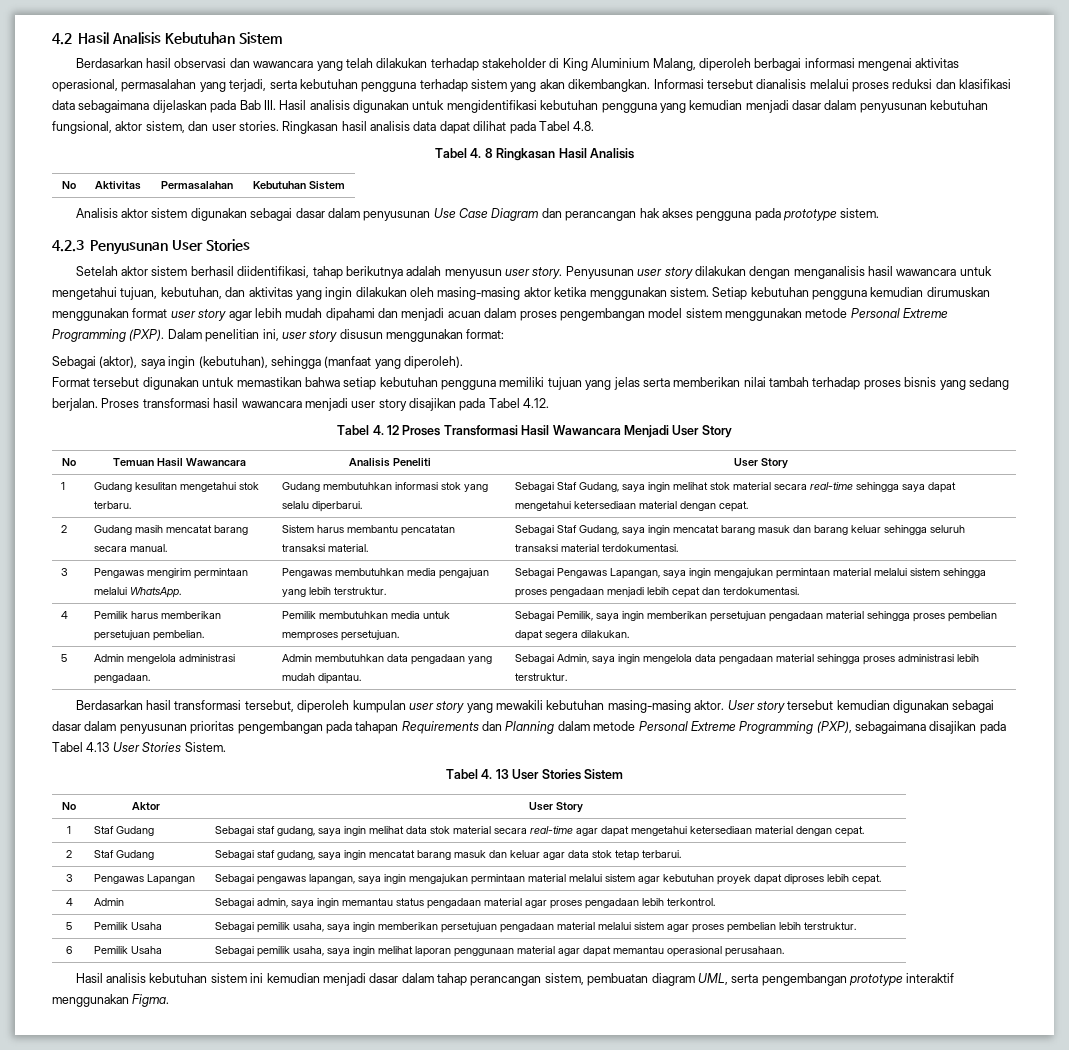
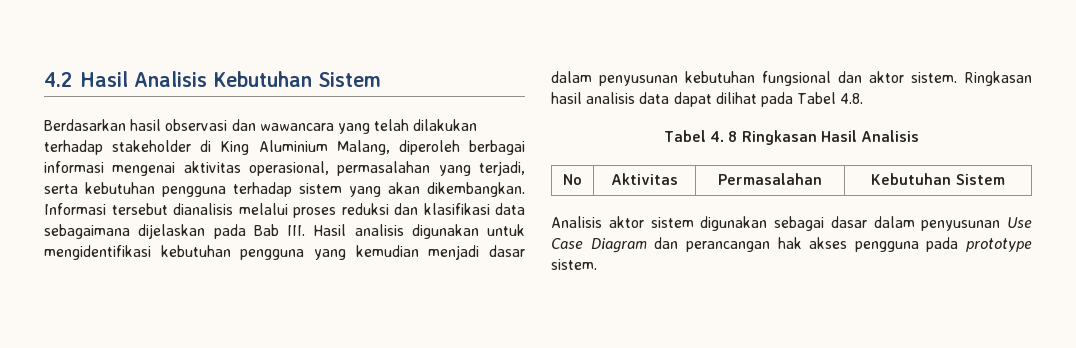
[52,121,279,134] fungsional, aktor sistem, dan user stories. -> [762,71,957,86] fungsional dan aktor sistem.
[52,239,250,255] [75,266,992,279] [52,287,990,300] [52,308,949,321] [52,329,505,342] [52,356,463,369] [52,377,1009,390] [52,398,550,411] [337,425,732,438] [62,458,76,466] [113,458,246,467] [349,458,431,467] [734,458,788,469] [61,482,66,490] [94,482,260,492] [94,501,132,509] [282,482,489,492] [282,501,363,512] [515,482,957,493] [515,501,749,512] [61,525,68,533] [94,525,249,535] [94,544,168,552] [282,525,456,536] [282,544,369,552] [515,525,966,535] [515,544,679,552] [61,568,69,576] [94,568,249,579] [94,587,182,598] [282,568,490,579] [282,587,387,597] [515,568,987,579] [515,587,800,598] [61,611,69,619] [94,611,222,619] [94,630,205,641] [282,611,451,619] [282,630,400,641] [515,611,998,622] [515,630,630,641] [61,654,68,662] [94,654,236,664] [94,673,151,684] [282,654,493,665] [282,673,362,684] [515,654,980,665] [515,673,568,681] [75,700,995,713] [52,721,1006,734] [52,742,226,752] [446,769,623,780] [62,802,76,810] [132,802,160,810] [529,802,583,813] [67,826,71,834] [94,826,155,836] [215,826,865,837] [66,850,72,858] [94,850,155,860] [215,850,682,861] [65,874,73,882] [94,874,196,885] [215,874,882,885] [65,898,73,906] [94,898,125,906] [215,898,716,909] [66,922,72,930] [94,922,163,930] [215,922,857,933] [66,946,72,954] [94,946,163,954] [215,946,785,957] [75,973,955,986] [52,994,170,1007] // 4.2.3 Penyusunan User Stories // Setelah aktor sistem berhasil diidentifikasi, tahap berikutnya adalah menyusun user story. Penyusunan user story dilakukan dengan menganalisis hasil wawancara untuk mengetahui tujuan, kebutuhan, dan aktivitas yang ingin dilakukan oleh masing-masing aktor ketika menggunakan sistem. Setiap kebutuhan pengguna kemudian dirumuskan menggunakan format user story agar lebih mudah dipahami dan menjadi acuan dalam proses pengembangan model sistem menggunakan metode Personal Extreme Programming (PXP). Dalam penelitian ini, user story disusun menggunakan format: // Sebagai (aktor), saya ingin (kebutuhan), sehingga (manfaat yang diperoleh). // Format tersebut digunakan untuk memastikan bahwa setiap kebutuhan pengguna memiliki tujuan yang jelas serta memberikan nilai tambah terhadap proses bisnis yang sedang berjalan. Proses transformasi hasil wawancara menjadi user story disajikan pada Tabel 4.12. // Tabel 4. 12 Proses Transformasi Hasil Wawancara Menjadi User Story // No | Temuan Hasil Wawancara | Analisis Peneliti | User Story // 1 | Gudang kesulitan mengetahui stok terbaru. | Gudang membutuhkan informasi stok yang selalu diperbarui. | Sebagai Staf Gudang, saya ingin melihat stok material secara real-time sehingga saya dapat mengetahui ketersediaan material dengan cepat. // 2 | Gudang masih mencatat barang secara manual. | Sistem harus membantu pencatatan transaksi material. | Sebagai Staf Gudang, saya ingin mencatat barang masuk dan barang keluar sehingga seluruh transaksi material terdokumentasi. // 3 | Pengawas mengirim permintaan melalui WhatsApp. | Pengawas membutuhkan media pengajuan yang lebih terstruktur. | Sebagai Pengawas Lapangan, saya ingin mengajukan permintaan material melalui sistem sehingga proses pengadaan menjadi lebih cepat dan terdokumentasi. // 4 | Pemilik harus memberikan persetujuan pembelian. | Pemilik membutuhkan media untuk memproses persetujuan. | Sebagai Pemilik, saya ingin memberikan persetujuan pengadaan material sehingga proses pembelian dapat segera dilakukan. // 5 | Admin mengelola administrasi pengadaan. | Admin membutuhkan data pengadaan yang mudah dipantau. | Sebagai Admin, saya ingin mengelola data pengadaan material sehingga proses administrasi lebih terstruktur. // Berdasarkan hasil transformasi tersebut, diperoleh kumpulan user story yang mewakili kebutuhan masing-masing aktor. User story tersebut kemudian digunakan sebagai dasar dalam penyusunan prioritas pengembangan pada tahapan Requirements dan Planning dalam metode Personal Extreme Programming (PXP), sebagaimana disajikan pada Tabel 4.13 User Stories Sistem. // Tabel 4. 13 User Stories Sistem // No | Aktor | User Story // 1 | Staf Gudang | Sebagai staf gudang, saya ingin melihat data stok material secara real-time agar dapat mengetahui ketersediaan material dengan cepat. // 2 | Staf Gudang | Sebagai staf gudang, saya ingin mencatat barang masuk dan keluar agar data stok tetap terbarui. // 3 | Pengawas Lapangan | Sebagai pengawas lapangan, saya ingin mengajukan permintaan material melalui sistem agar kebutuhan proyek dapat diproses lebih cepat. // 4 | Admin | Sebagai admin, saya ingin memantau status pengadaan material agar proses pengadaan lebih terkontrol. // 5 | Pemilik Usaha | Sebagai pemilik usaha, saya ingin memberikan persetujuan pengadaan material melalui sistem agar proses pembelian lebih terstruktur. // 6 | Pemilik Usaha | Sebagai pemilik usaha, saya ingin melihat laporan penggunaan material agar dapat memantau operasional perusahaan. // Hasil analisis kebutuhan sistem ini kemudian menjadi dasar dalam tahap perancangan sistem, pembuatan diagram UML, serta pengembangan prototype interaktif menggunakan Figma. -> (597, 264) none

